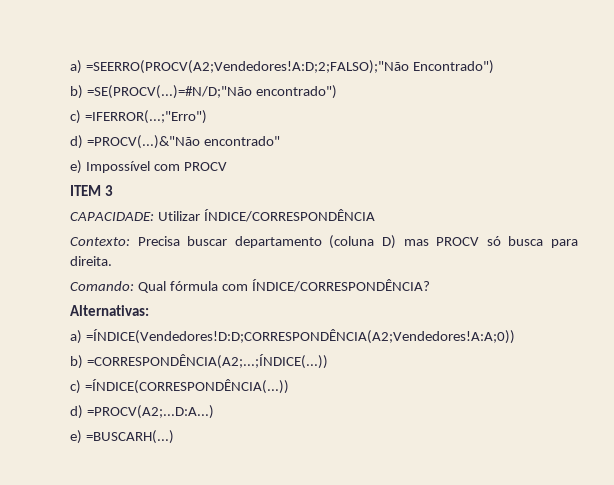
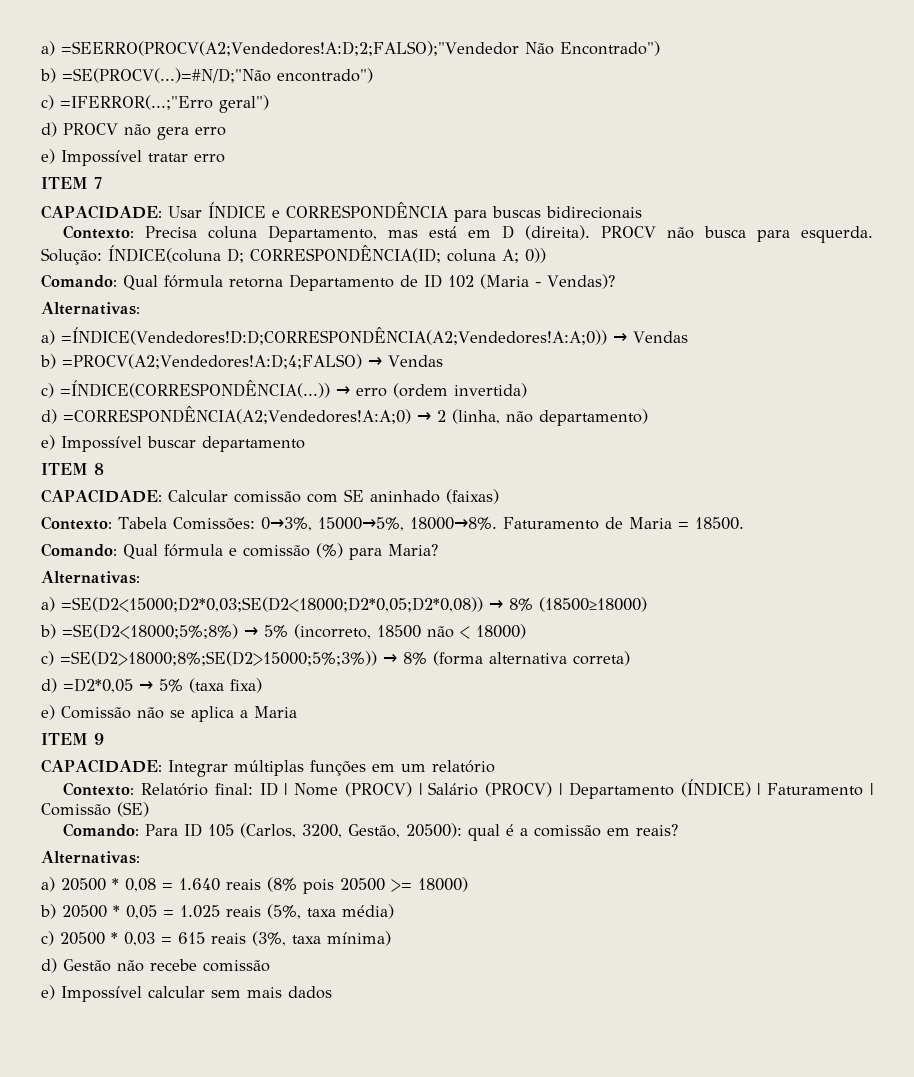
[70,60,409,74] a) =SEERRO(PROCV(A2;Vendedores!A:D;2;FALSO);"Não -> [41,41,554,56] a) =SEERRO(PROCV(A2;Vendedores!A:D;2;FALSO);"Vendedor Não
[84,110,207,124] [70,135,280,149] [70,160,227,174] [70,185,113,196] [70,209,375,222] [70,235,579,249] [70,256,112,266] [70,279,430,293] =IFERROR(...;"Erro") // d) =PROCV(...)&"Não encontrado" // e) Impossível com PROCV // ITEM 3 // CAPACIDADE: Utilizar ÍNDICE/CORRESPONDÊNCIA // Contexto: Precisa buscar departamento (coluna D) mas PROCV só busca para direita. // Comando: Qual fórmula com ÍNDICE/CORRESPONDÊNCIA? -> [60,95,269,113] [41,122,226,140] [41,149,225,166] [41,177,102,189] [41,202,642,222] [63,225,873,243] [41,245,546,265] [41,274,615,291] =IFERROR(...;"Erro geral") // d) PROCV não gera erro // e) Impossível tratar erro // ITEM 7 // CAPACIDADE: Usar ÍNDICE e CORRESPONDÊNCIA para buscas bidirecionais // Contexto: Precisa coluna Departamento, mas está em D (direita). PROCV não busca para esquerda. Solução: ÍNDICE(coluna D; CORRESPONDÊNCIA(ID; coluna A; 0)) // Comando: Qual fórmula retorna Departamento de ID 102 (Maria - Vendas)?
[70,354,328,369] // b) =CORRESPONDÊNCIA(A2;...;ÍNDICE(...)) -> [612,331,688,343] [40,354,443,369] → Vendas // b) =PROCV(A2;Vendedores!A:D;4;FALSO) → Vendas
[70,405,214,419] [70,430,174,444] // d) =PROCV(A2;...D:A...) // e) =BUSCARH(...) -> [336,383,527,398] [41,406,648,426] [41,435,305,452] [41,463,104,475] [41,489,499,504] [41,516,744,531] [41,543,438,560] [41,571,140,584] [41,597,647,612] [40,624,526,639] [41,651,630,666] [41,678,262,693] [41,705,297,722] [41,733,104,745] [41,759,495,777] [63,779,873,799] [41,802,149,817] [63,823,679,841] [41,851,140,864] [41,877,468,894] [40,904,394,919] [41,931,391,946] [41,958,270,973] [41,985,332,1002] → erro (ordem invertida) // d) =CORRESPONDÊNCIA(A2;Vendedores!A:A;0) → 2 (linha, não departamento) // e) Impossível buscar departamento // ITEM 8 // CAPACIDADE: Calcular comissão com SE aninhado (faixas) // Contexto: Tabela Comissões: 0→3%, 15000→5%, 18000→8%. Faturamento de Maria = 18500. // Comando: Qual fórmula e comissão (%) para Maria? // Alternativas: // a) =SE(D2<15000;D2*0,03;SE(D2<18000;D2*0,05;D2*0,08)) → 8% (18500≥18000) // b) =SE(D2<18000;5%;8%) → 5% (incorreto, 18500 não < 18000) // c) =SE(D2>18000;8%;SE(D2>15000;5%;3%)) → 8% (forma alternativa correta) // d) =D2*0,05 → 5% (taxa fixa) // e) Comissão não se aplica a Maria // ITEM 9 // CAPACIDADE: Integrar múltiplas funções em um relatório // Contexto: Relatório final: ID | Nome (PROCV) | Salário (PROCV) | Departamento (ÍNDICE) | Faturamento | Comissão (SE) // Comando: Para ID 105 (Carlos, 3200, Gestão, 20500): qual é a comissão em reais? // Alternativas: // a) 20500 * 0,08 = 1.640 reais (8% pois 20500 >= 18000) // b) 20500 * 0,05 = 1.025 reais (5%, taxa média) // c) 20500 * 0,03 = 615 reais (3%, taxa mínima) // d) Gestão não recebe comissão // e) Impossível calcular sem mais dados

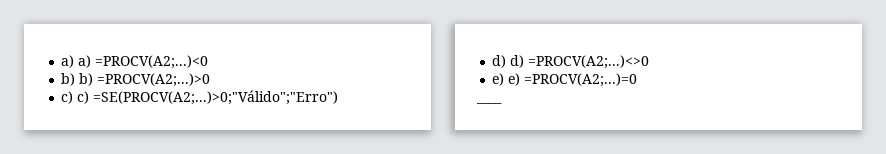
[41,41,660,56] [40,68,373,83] [41,95,269,113] [41,122,226,140] [41,149,225,166] [41,177,102,189] [41,202,642,222] [63,225,873,243] [41,245,546,265] [41,274,615,291] [41,302,140,315] [41,327,688,345] [40,354,443,369] [41,380,527,398] [41,406,648,426] [41,435,305,452] [41,463,104,475] [41,489,499,504] [41,516,744,531] [41,543,438,560] [41,571,140,584] [41,597,647,612] [40,624,526,639] [41,651,630,666] [41,678,262,693] [41,705,297,722] [41,733,104,745] [41,759,495,777] [63,779,873,799] [41,802,149,817] [63,823,679,841] [41,851,140,864] [41,877,468,894] [40,904,394,919] [41,931,391,946] [41,958,270,973] [41,985,332,1002] a) =SEERRO(PROCV(A2;Vendedores!A:D;2;FALSO);"Vendedor Não Encontrado") // b) =SE(PROCV(...)=#N/D;"Não encontrado") // c) =IFERROR(...;"Erro geral") // d) PROCV não gera erro // e) Impossível tratar erro // ITEM 7 // CAPACIDADE: Usar ÍNDICE e CORRESPONDÊNCIA para buscas bidirecionais // Contexto: Precisa coluna Departamento, mas está em D (direita). PROCV não busca para esquerda. Solução: ÍNDICE(coluna D; CORRESPONDÊNCIA(ID; coluna A; 0)) // Comando: Qual fórmula retorna Departamento de ID 102 (Maria - Vendas)? // Alternativas: // a) =ÍNDICE(Vendedores!D:D;CORRESPONDÊNCIA(A2;Vendedores!A:A;0)) → Vendas // b) =PROCV(A2;Vendedores!A:D;4;FALSO) → Vendas // c) =ÍNDICE(CORRESPONDÊNCIA(...)) → erro (ordem invertida) // d) =CORRESPONDÊNCIA(A2;Vendedores!A:A;0) → 2 (linha, não departamento) // e) Impossível buscar departamento // ITEM 8 // CAPACIDADE: Calcular comissão com SE aninhado (faixas) // Contexto: Tabela Comissões: 0→3%, 15000→5%, 18000→8%. Faturamento de Maria = 18500. // Comando: Qual fórmula e comissão (%) para Maria? // Alternativas: // a) =SE(D2<15000;D2*0,03;SE(D2<18000;D2*0,05;D2*0,08)) → 8% (18500≥18000) // b) =SE(D2<18000;5%;8%) → 5% (incorreto, 18500 não < 18000) // c) =SE(D2>18000;8%;SE(D2>15000;5%;3%)) → 8% (forma alternativa correta) // d) =D2*0,05 → 5% (taxa fixa) // e) Comissão não se aplica a Maria // ITEM 9 // CAPACIDADE: Integrar múltiplas funções em um relatório // Contexto: Relatório final: ID | Nome (PROCV) | Salário (PROCV) | Departamento (ÍNDICE) | Faturamento | Comissão (SE) // Comando: Para ID 105 (Carlos, 3200, Gestão, 20500): qual é a comissão em reais? // Alternativas: // a) 20500 * 0,08 = 1.640 reais (8% pois 20500 >= 18000) // b) 20500 * 0,05 = 1.025 reais (5%, taxa média) // c) 20500 * 0,03 = 615 reais (3%, taxa mínima) // d) Gestão não recebe comissão // e) Impossível calcular sem mais dados -> [61,55,209,69] [61,73,211,87] [61,90,339,105] [492,55,650,69] [492,73,638,87] [476,102,502,104] a) a) =PROCV(A2;...)<0 // b) b) =PROCV(A2;...)>0 // c) c) =SE(PROCV(A2;...)>0;"Válido";"Erro") // d) d) =PROCV(A2;...)<>0 // e) e) =PROCV(A2;...)=0 // ____

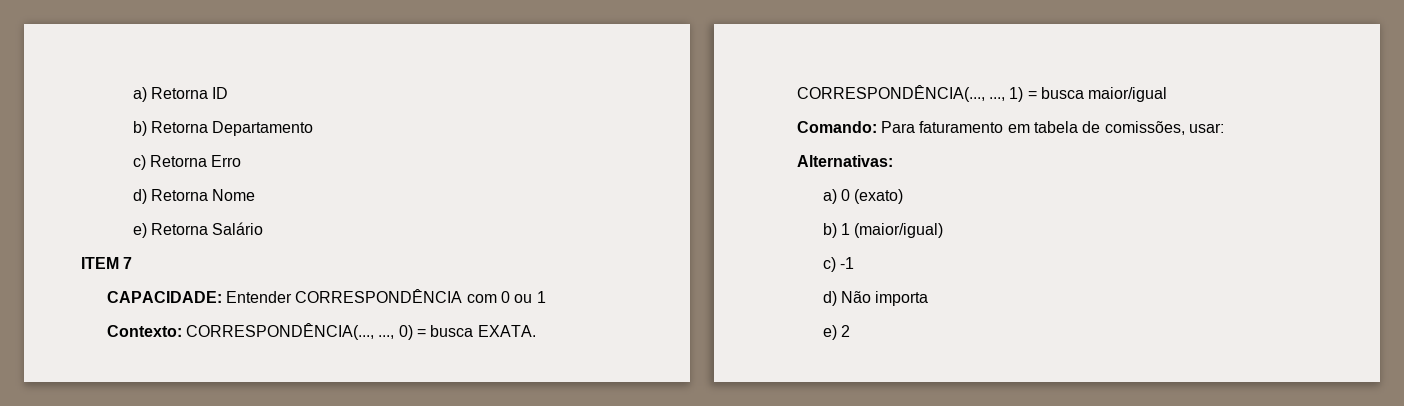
[61,55,209,69] [61,73,211,87] [61,90,339,105] [492,55,650,69] [492,73,638,87] [476,102,502,104] a) a) =PROCV(A2;...)<0 // b) b) =PROCV(A2;...)>0 // c) c) =SE(PROCV(A2;...)>0;"Válido";"Erro") // d) d) =PROCV(A2;...)<>0 // e) e) =PROCV(A2;...)=0 // ____ -> [132,87,229,102] [132,121,314,136] [132,155,242,170] [132,189,256,204] [132,222,264,238] [81,257,133,269] [106,289,546,303] [106,323,536,340] [796,85,1168,102] [796,121,1225,135] [796,155,893,167] [822,189,904,204] [822,223,944,238] [822,257,854,272] [822,291,929,306] [822,325,850,340] a) Retorna ID // b) Retorna Departamento // c) Retorna Erro // d) Retorna Nome // e) Retorna Salário // ITEM 7 // CAPACIDADE: Entender CORRESPONDÊNCIA com 0 ou 1 // Contexto: CORRESPONDÊNCIA(..., ..., 0) = busca EXATA. CORRESPONDÊNCIA(..., ..., 1) = busca maior/igual // Comando: Para faturamento em tabela de comissões, usar: // Alternativas: // a) 0 (exato) // b) 1 (maior/igual) // c) -1 // d) Não importa // e) 2

